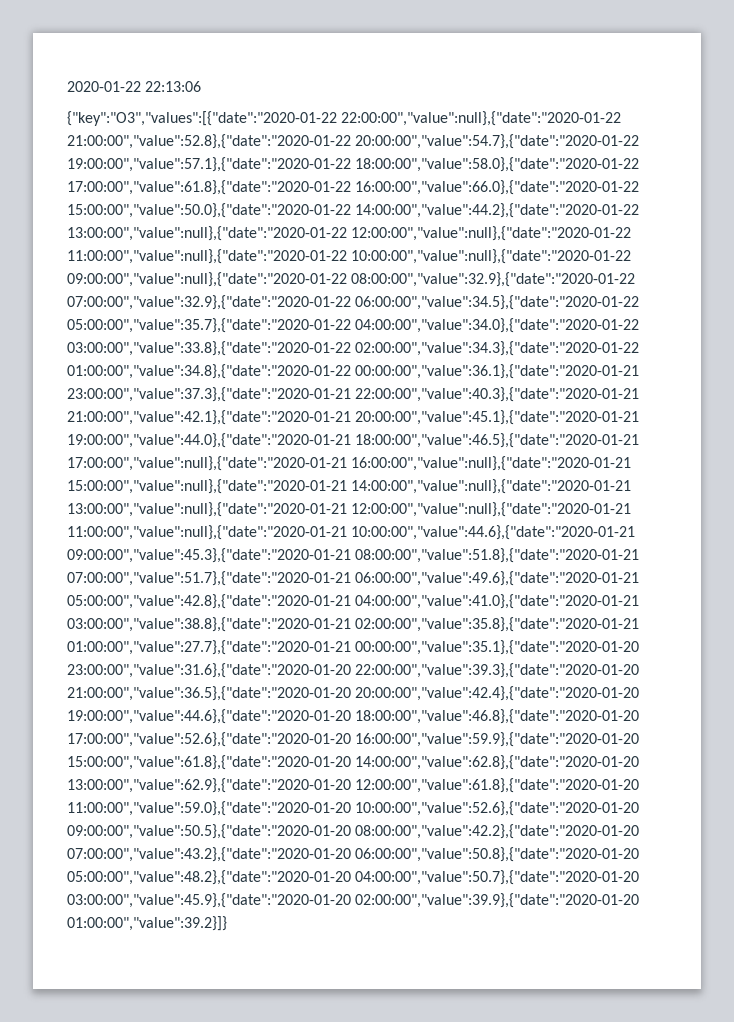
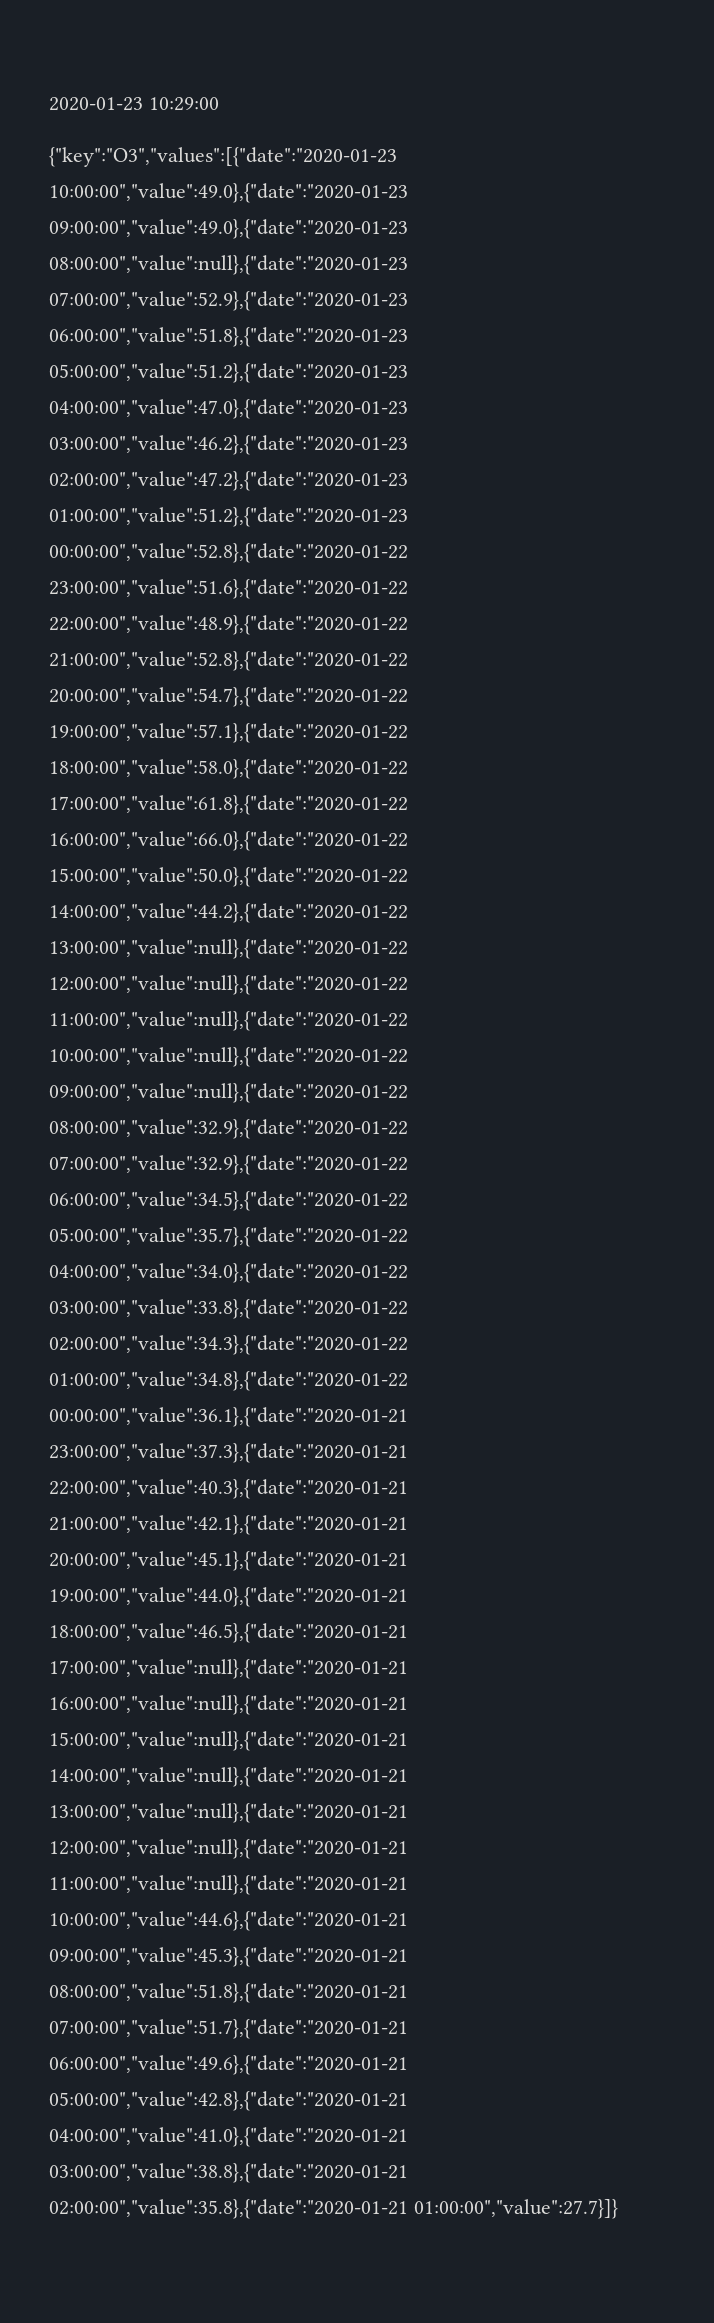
[67,81,202,92] [67,111,622,126] 2020-01-22 22:13:06 // {"key":"O3","values":[{"date":"2020-01-22 22:00:00","value":null},{"date":"2020-01-22 -> [49,97,219,111] [49,147,397,167] [49,183,408,203] [49,219,408,239] [49,255,408,275] [49,291,408,311] [49,327,408,347] [49,363,408,383] [49,399,408,419] [49,435,408,455] [49,471,408,491] [49,507,408,527] [49,543,408,563] [49,579,408,599] [49,615,408,635] 2020-01-23 10:29:00 // {"key":"O3","values":[{"date":"2020-01-23 10:00:00","value":49.0},{"date":"2020-01-23 09:00:00","value":49.0},{"date":"2020-01-23 08:00:00","value":null},{"date":"2020-01-23 07:00:00","value":52.9},{"date":"2020-01-23 06:00:00","value":51.8},{"date":"2020-01-23 05:00:00","value":51.2},{"date":"2020-01-23 04:00:00","value":47.0},{"date":"2020-01-23 03:00:00","value":46.2},{"date":"2020-01-23 02:00:00","value":47.2},{"date":"2020-01-23 01:00:00","value":51.2},{"date":"2020-01-23 00:00:00","value":52.8},{"date":"2020-01-22 23:00:00","value":51.6},{"date":"2020-01-22 22:00:00","value":48.9},{"date":"2020-01-22
[67,640,640,655] [67,663,640,678] [67,686,640,701] [67,709,640,724] [67,732,640,747] [67,755,640,770] [67,778,640,793] [67,801,640,816] [67,824,640,839] [67,847,640,862] [67,870,640,885] [67,893,640,908] [67,916,227,931] 01:00:00","value":27.7},{"date":"2020-01-21 00:00:00","value":35.1},{"date":"2020-01-20 23:00:00","value":31.6},{"date":"2020-01-20 22:00:00","value":39.3},{"date":"2020-01-20 21:00:00","value":36.5},{"date":"2020-01-20 20:00:00","value":42.4},{"date":"2020-01-20 19:00:00","value":44.6},{"date":"2020-01-20 18:00:00","value":46.8},{"date":"2020-01-20 17:00:00","value":52.6},{"date":"2020-01-20 16:00:00","value":59.9},{"date":"2020-01-20 15:00:00","value":61.8},{"date":"2020-01-20 14:00:00","value":62.8},{"date":"2020-01-20 13:00:00","value":62.9},{"date":"2020-01-20 12:00:00","value":61.8},{"date":"2020-01-20 11:00:00","value":59.0},{"date":"2020-01-20 10:00:00","value":52.6},{"date":"2020-01-20 09:00:00","value":50.5},{"date":"2020-01-20 08:00:00","value":42.2},{"date":"2020-01-20 07:00:00","value":43.2},{"date":"2020-01-20 06:00:00","value":50.8},{"date":"2020-01-20 05:00:00","value":48.2},{"date":"2020-01-20 04:00:00","value":50.7},{"date":"2020-01-20 03:00:00","value":45.9},{"date":"2020-01-20 02:00:00","value":39.9},{"date":"2020-01-20 01:00:00","value":39.2}]} -> [413,2199,618,2219] 01:00:00","value":27.7}]}

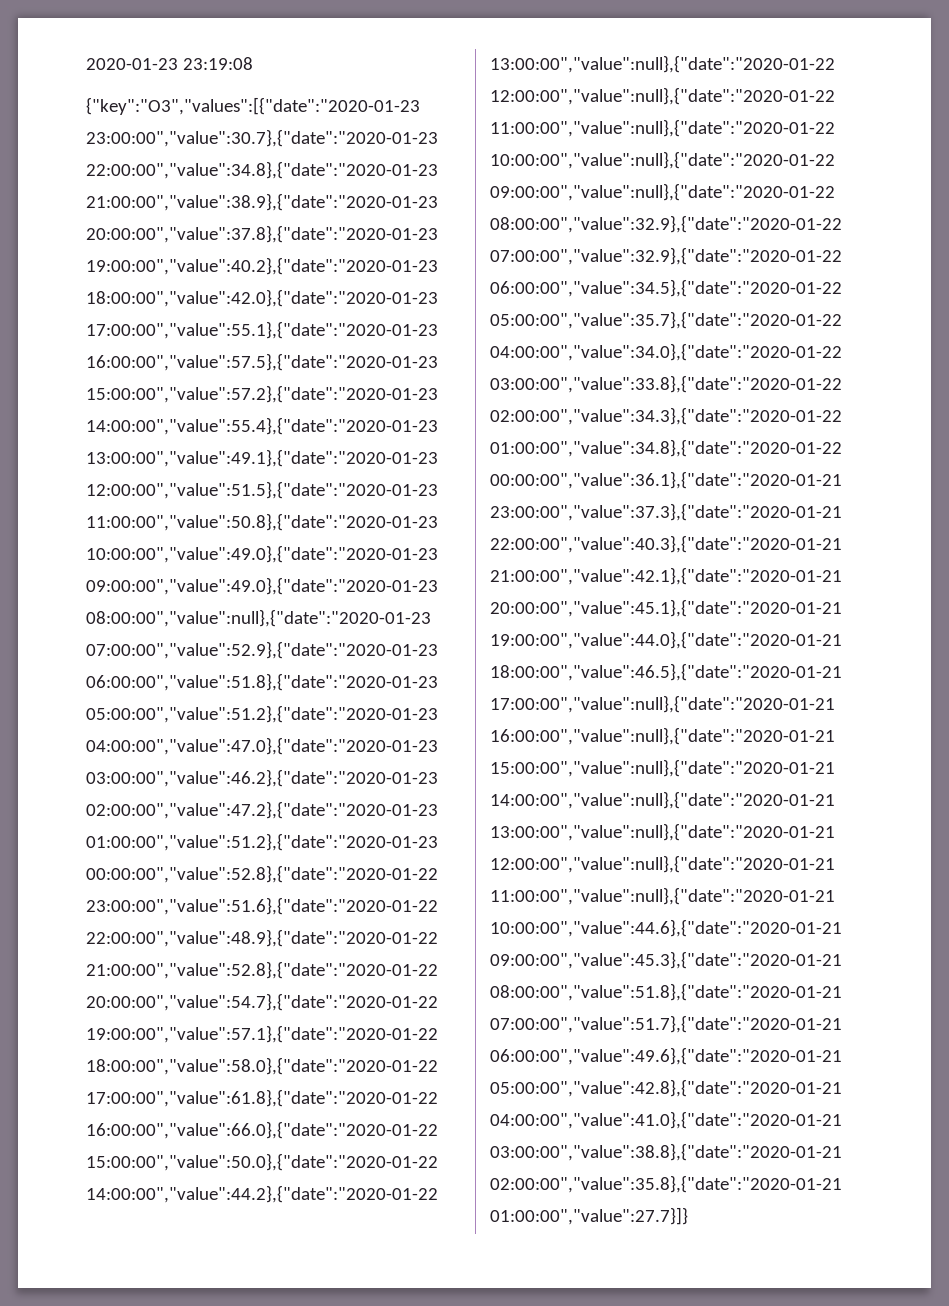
[148,97,219,111] 10:29:00 -> [182,57,253,70] 23:19:08
(397, 157) none -> [86,129,438,147] [86,161,438,179] [86,193,438,211] [86,225,438,243] [86,257,438,275] [86,289,438,307] [86,321,438,339] [86,353,438,371] [86,385,438,403] [86,417,438,435] [86,449,438,467] [86,481,438,499] [86,513,438,531] 23:00:00","value":30.7},{"date":"2020-01-23 22:00:00","value":34.8},{"date":"2020-01-23 21:00:00","value":38.9},{"date":"2020-01-23 20:00:00","value":37.8},{"date":"2020-01-23 19:00:00","value":40.2},{"date":"2020-01-23 18:00:00","value":42.0},{"date":"2020-01-23 17:00:00","value":55.1},{"date":"2020-01-23 16:00:00","value":57.5},{"date":"2020-01-23 15:00:00","value":57.2},{"date":"2020-01-23 14:00:00","value":55.4},{"date":"2020-01-23 13:00:00","value":49.1},{"date":"2020-01-23 12:00:00","value":51.5},{"date":"2020-01-23 11:00:00","value":50.8},{"date":"2020-01-23

